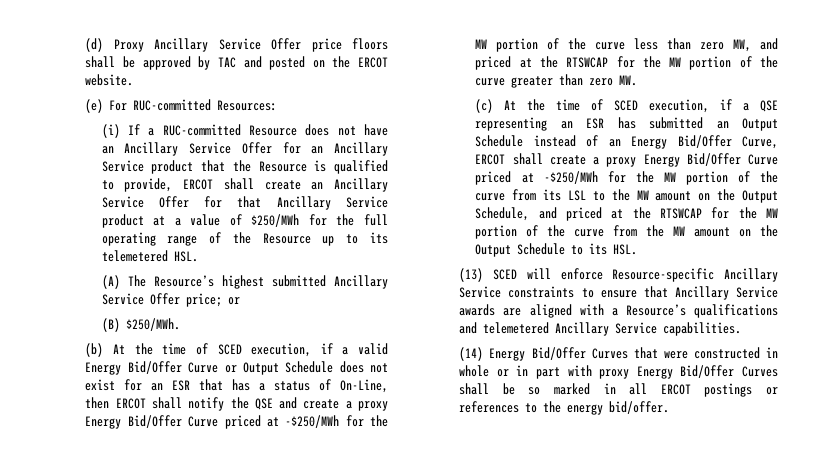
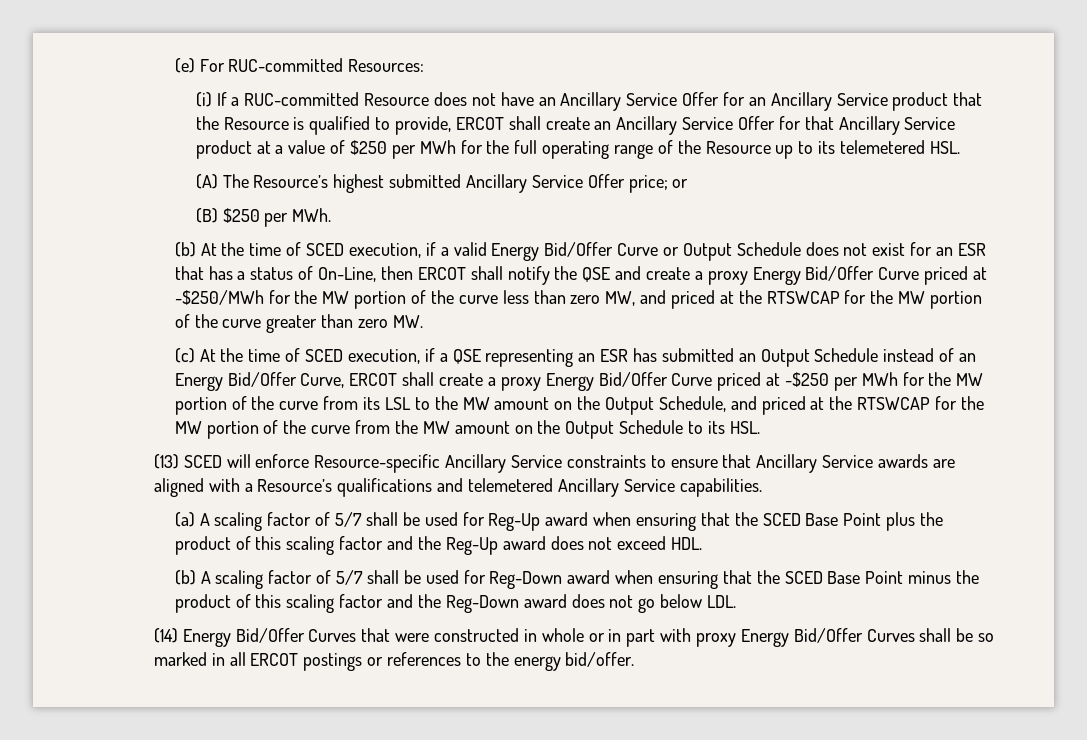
[85,38,388,52] [85,56,388,70] [85,74,134,86] (d) Proxy Ancillary Service Offer price floors shall be approved by TAC and posted on the ERCOT website. // -> (174, 65) none
[251,214,300,227] $250/MWh -> [349,140,456,159] $250 per MWh
[125,318,180,331] $250/MWh. -> [222,208,332,227] $250 per MWh.
[543,171,598,184] -$250/MWh -> [784,372,898,391] -$250 per MWh
(742, 329) none -> [174,512,943,531] [174,536,703,555] [174,570,979,589] [174,594,736,613] // (a) A scaling factor of 5/7 shall be used for Reg-Up award when ensuring that the SCED Base Point plus the product of this scaling factor and the Reg-Up award does not exceed HDL. // (b) A scaling factor of 5/7 shall be used for Reg-Down award when ensuring that the SCED Base Point minus the product of this scaling factor and the Reg-Down award does not go below LDL.

